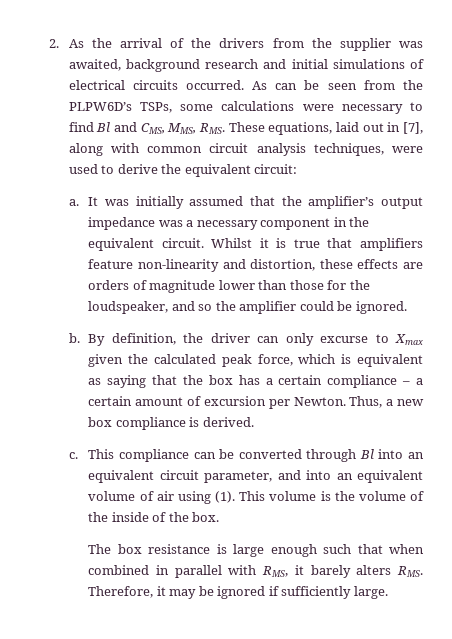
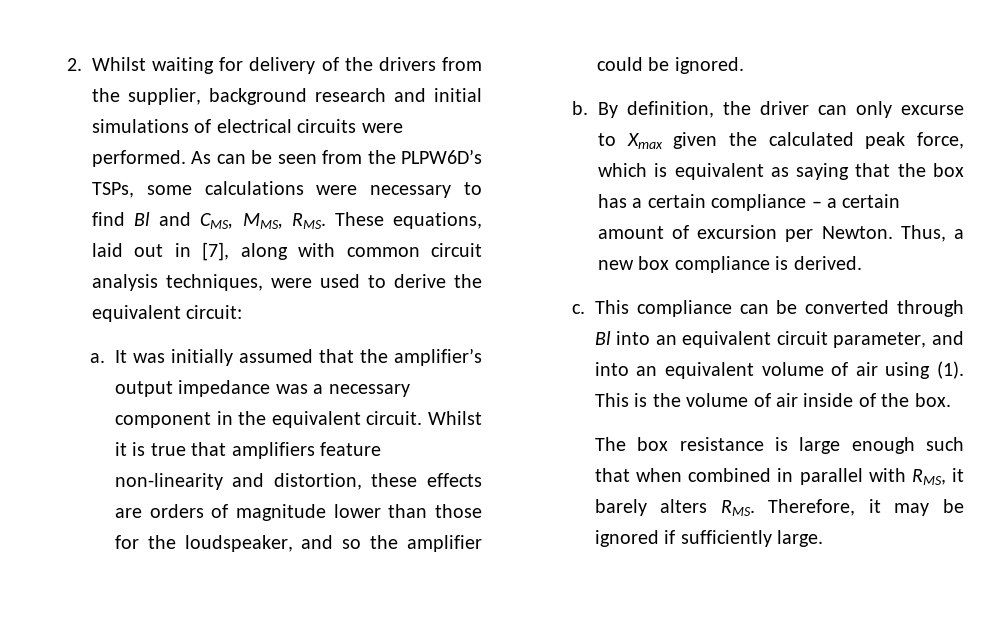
[68,38,162,48] As the arrival -> [91,57,316,74] Whilst waiting for delivery
[339,38,424,51] [68,59,121,71] supplier was awaited, -> [127,88,201,105] supplier,
[185,80,244,90] occurred. -> [361,123,403,133] [91,150,186,167] were performed.
[269,491,317,501] volume -> (629, 400) none
[88,512,109,522] the -> [775,393,798,407] air

